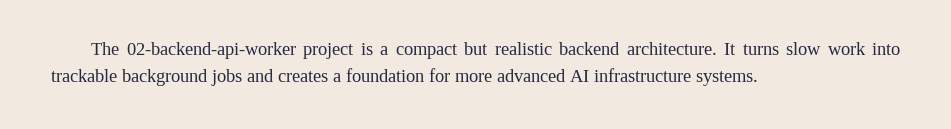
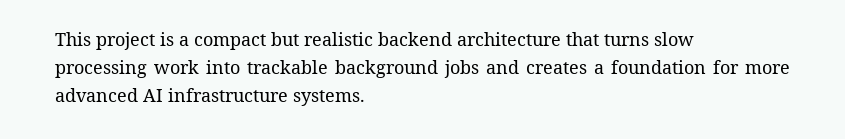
[91,42,296,59] The 02-backend-api-worker -> [55,32,91,46] This
[626,42,737,55] architecture. It -> [457,32,599,46] architecture that
(822, 48) none -> [55,60,147,78] processing

